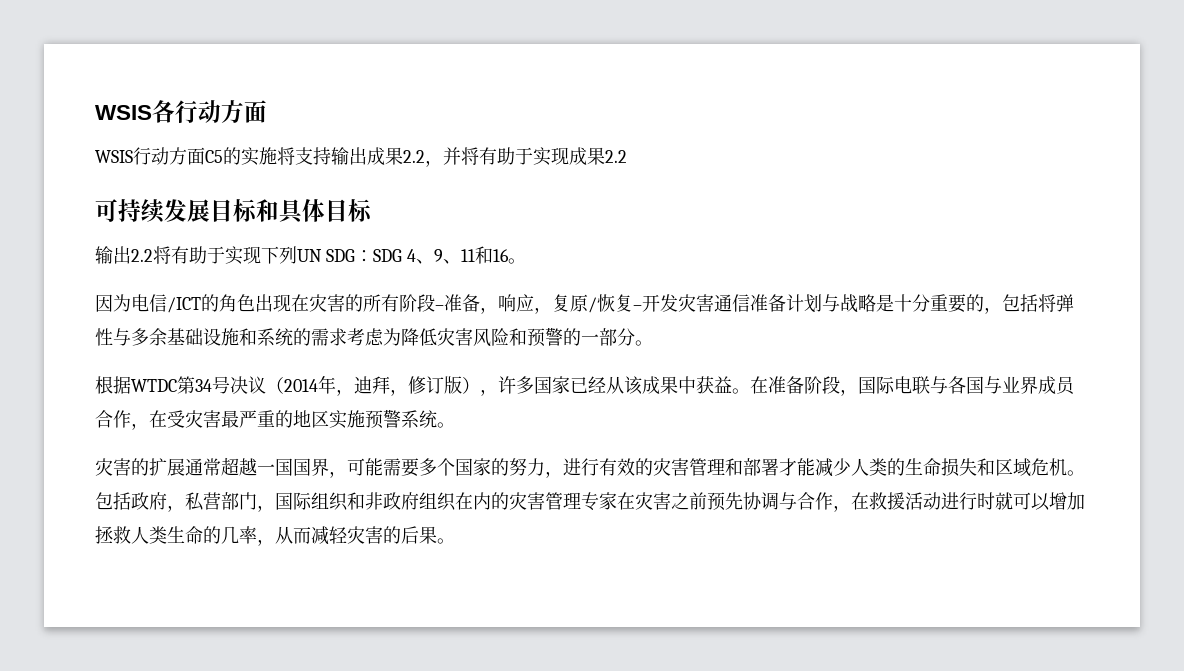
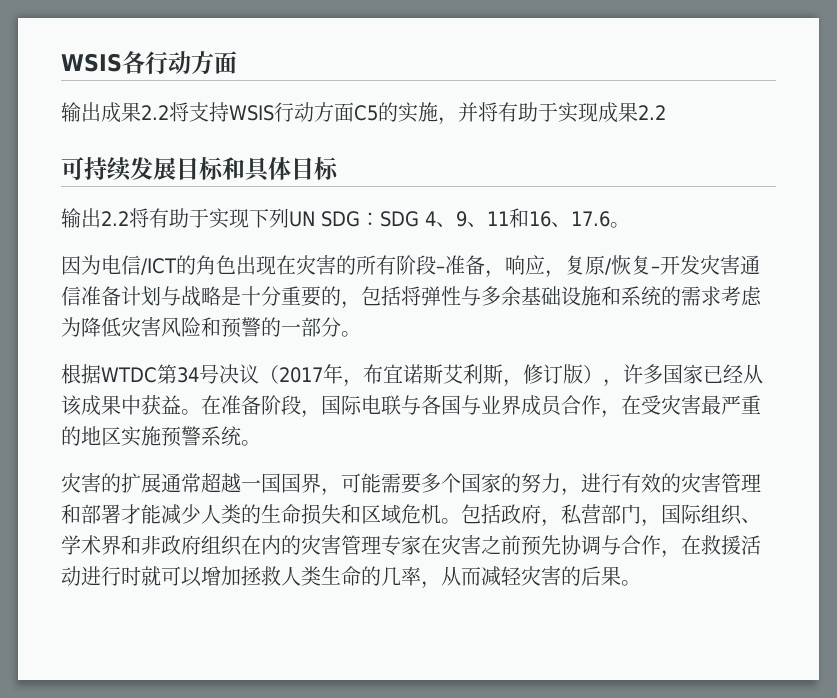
(267, 111) none -> [61,102,229,123] 输出成果2.2将支持
[277,147,425,165] 将支持输出成果2.2 -> (438, 112) none
(509, 255) none -> [551,211,610,227] 、17.6
[284,375,390,396] 2014年，迪拜 -> [279,364,503,387] 2017年，布宜诺斯艾利斯
(348, 501) none -> [741,518,761,523] [61,535,121,555] 、学术界

